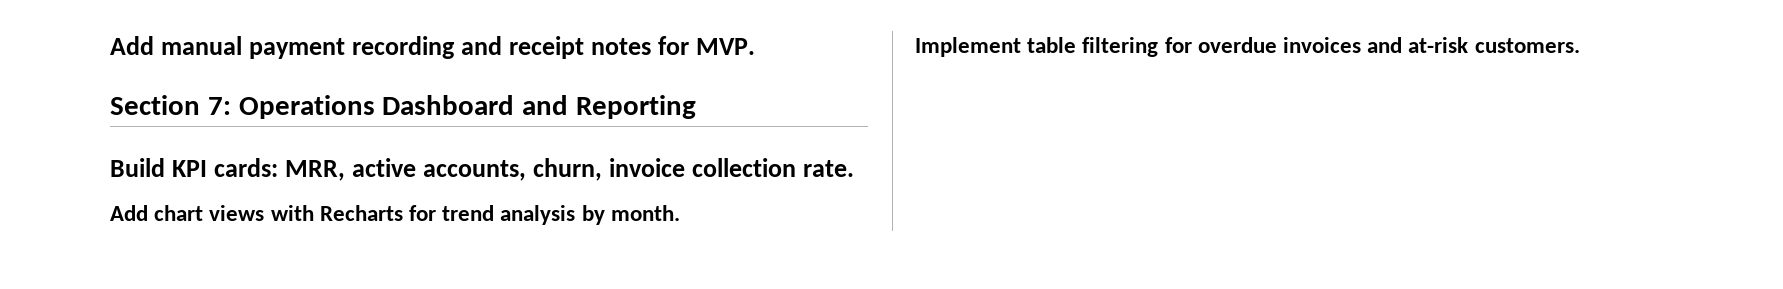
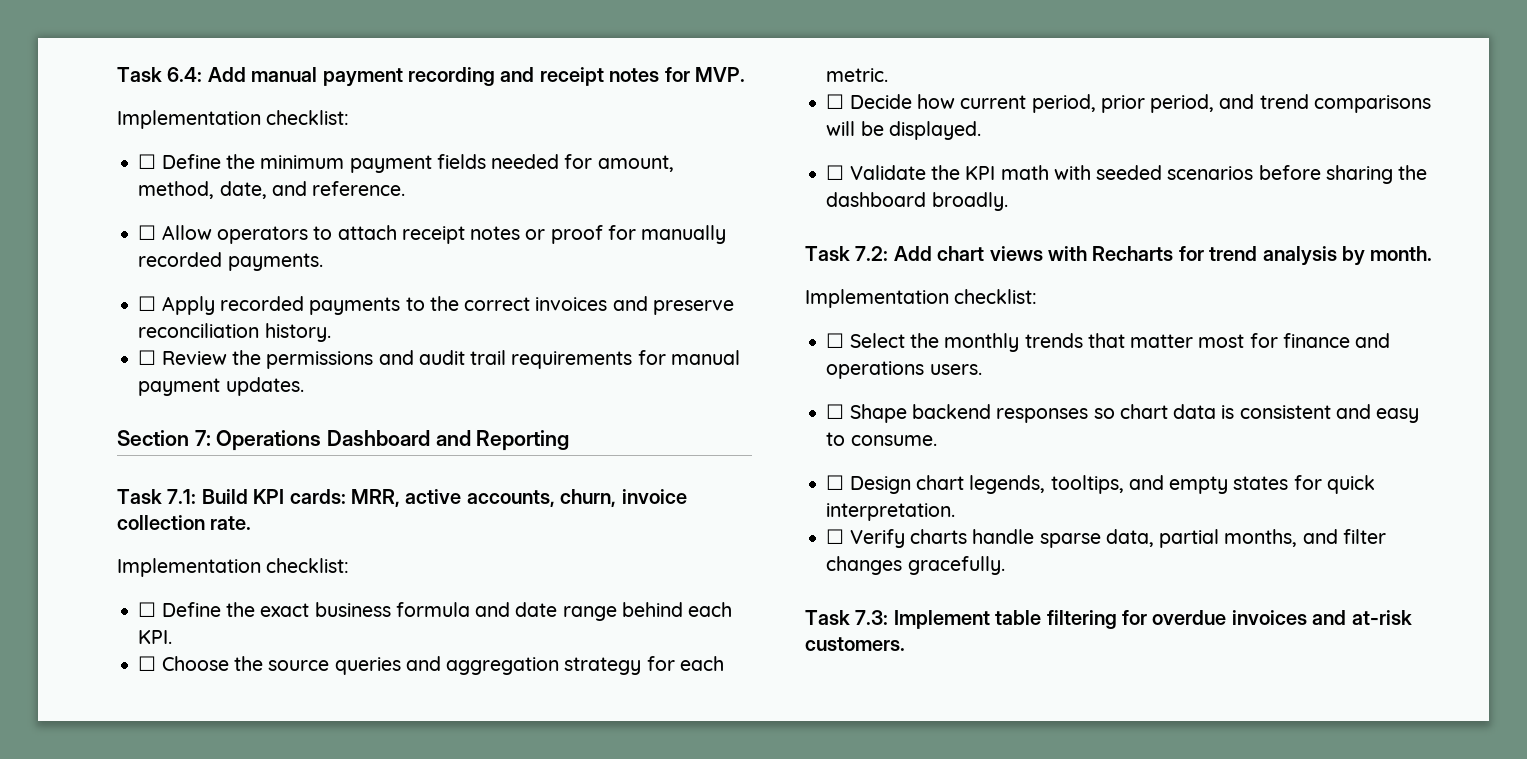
(110, 45) none -> [117,67,203,82] Task 6.4:
(756, 46) none -> [117,110,350,129] [138,154,674,173] [138,181,406,199] [138,225,727,244] [138,252,323,271] [138,296,734,315] [138,323,331,342] [138,350,740,369] [138,377,304,396] // Implementation checklist: // ☐ Define the minimum payment fields needed for amount, method, date, and reference. // ☐ Allow operators to attach receipt notes or proof for manually recorded payments. // ☐ Apply recorded payments to the correct invoices and preserve reconciliation history. // ☐ Review the permissions and audit trail requirements for manual payment updates.
(697, 107) none -> [117,489,197,504] Task 7.1:
(855, 168) none -> [117,558,350,577] [138,602,733,621] [138,630,173,644] [138,656,724,675] [826,68,889,82] [826,94,1431,113] [826,121,981,140] [826,165,1428,184] [826,192,1008,211] [805,246,889,261] Implementation checklist: // ☐ Define the exact business formula and date range behind each KPI. // ☐ Choose the source queries and aggregation strategy for each metric. // ☐ Decide how current period, prior period, and trend comparisons will be displayed. // ☐ Validate the KPI math with seeded scenarios before sharing the dashboard broadly. // Task 7.2:
(680, 213) none -> [805,289,1038,308] [826,333,1391,352] [826,361,982,379] [826,404,1420,423] [826,432,937,446] [826,475,1375,494] [826,503,956,521] [826,529,1386,548] [826,556,1005,575] [805,610,889,625] Implementation checklist: // ☐ Select the monthly trends that matter most for finance and operations users. // ☐ Shape backend responses so chart data is consistent and easy to consume. // ☐ Design chart legends, tooltips, and empty states for quick interpretation. // ☐ Verify charts handle sparse data, partial months, and filter changes gracefully. // Task 7.3:

